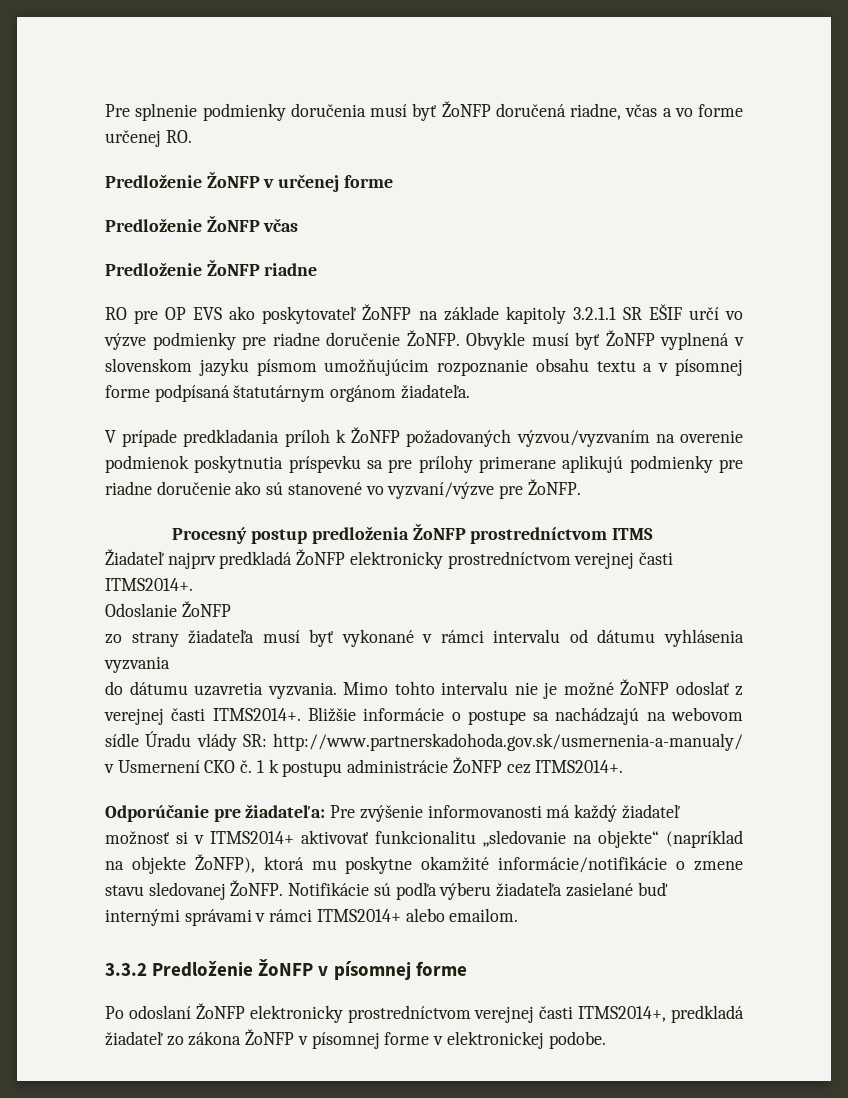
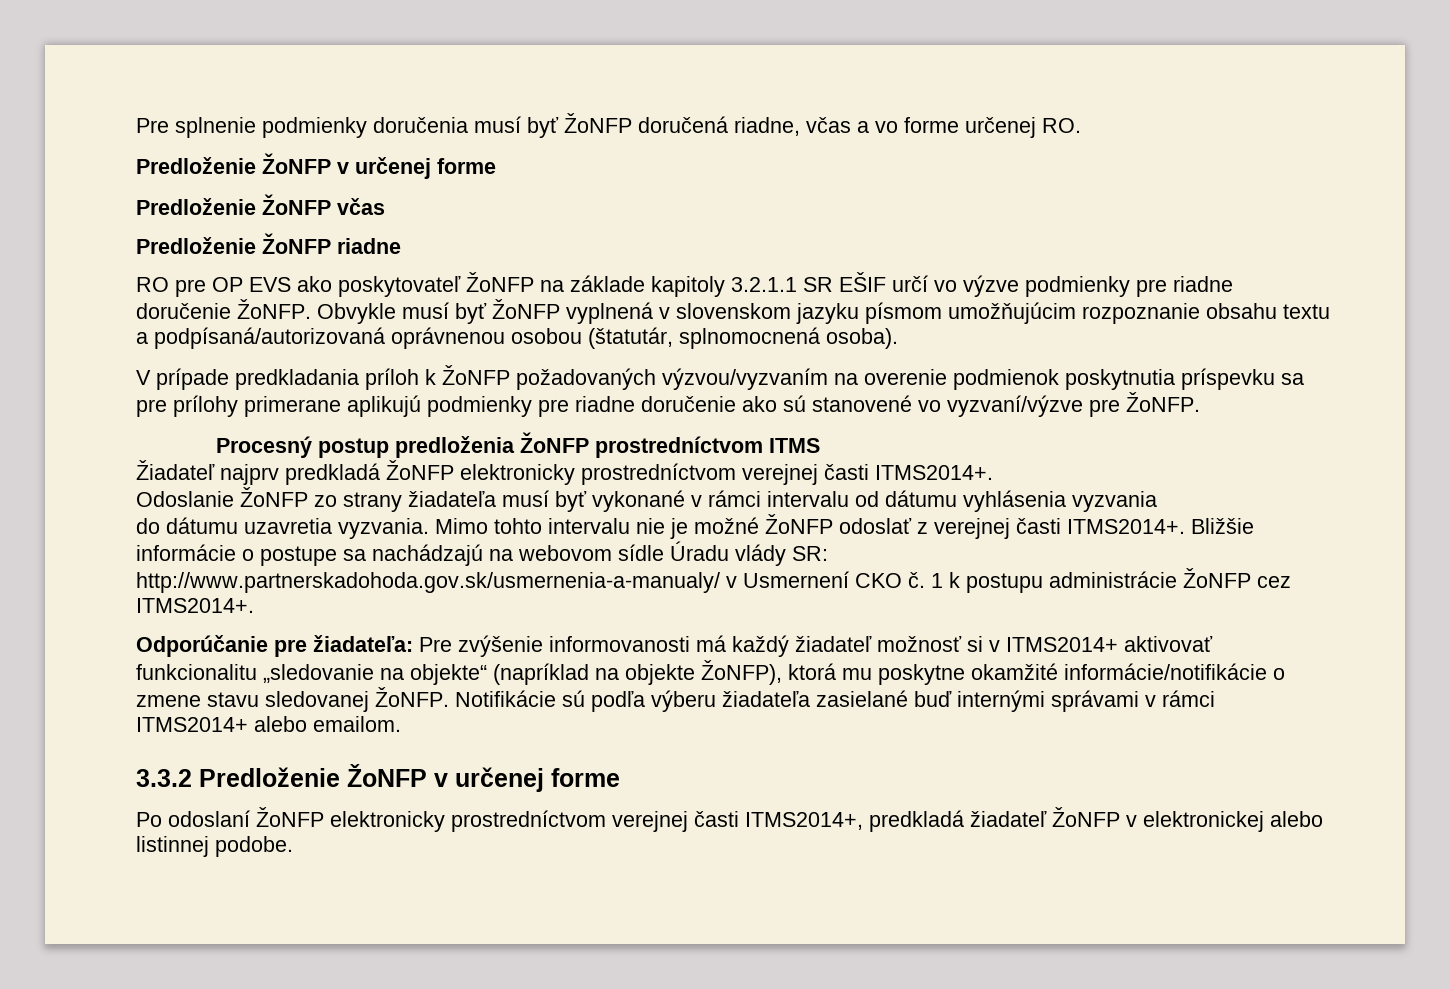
[658,359,744,376] [105,384,470,402] v písomnej forme podpísaná štatutárnym orgánom žiadateľa. -> [154,327,898,349] podpísaná/autorizovaná oprávnenou osobou (štatutár, splnomocnená osoba).
(231, 609) // -> (308, 497) none
[333,961,411,980] písomnej -> [455,767,544,792] určenej
[166,1029,544,1049] zo zákona ŽoNFP v písomnej forme v elektronickej -> [1052,807,1323,832] [136,836,209,857] ŽoNFP v elektronickej alebo listinnej

